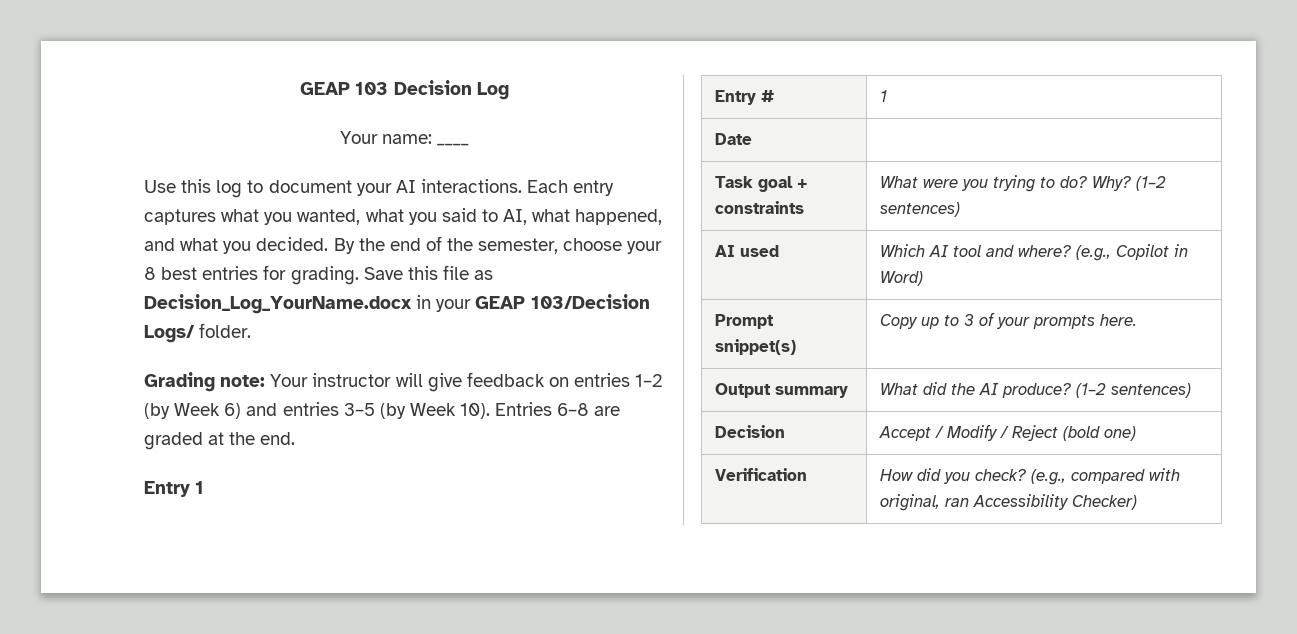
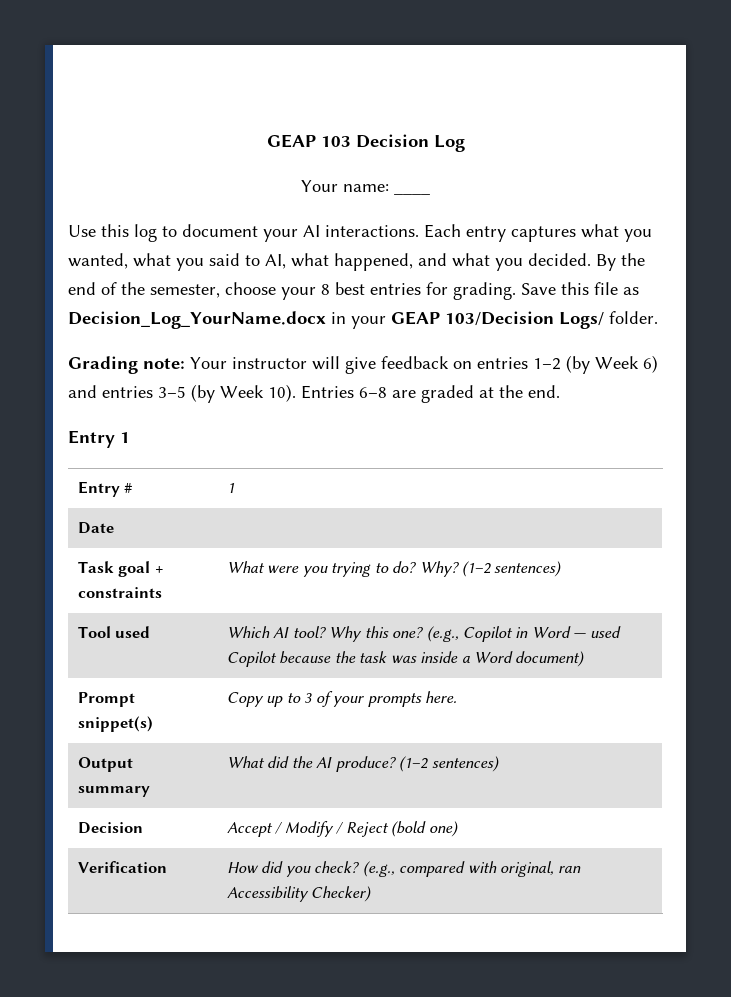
[715,245,736,257] AI -> [77,626,111,638] Tool
[953,244,1189,261] [880,271,924,286] tool and where? (e.g., Copilot in Word) -> [292,626,621,642] [226,651,585,667] tool? Why this one? (e.g., Copilot in Word — used Copilot because the task was inside a Word document)

